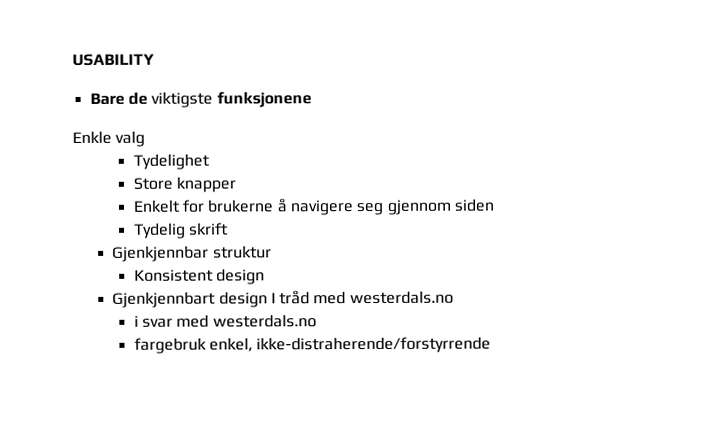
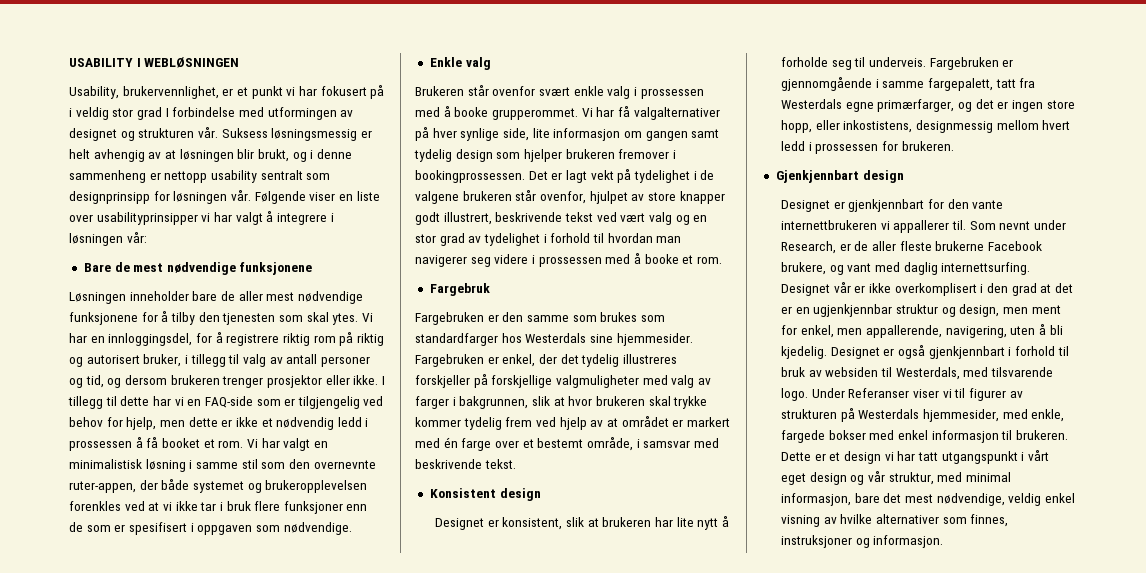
(155, 59) none -> [136,57,240,68] [69,85,385,99] [69,107,354,120] [69,127,372,141] [69,149,352,162] [69,170,331,183] [69,190,380,204] [69,211,334,225] [69,232,147,246] I WEBLØSNINGEN // Usability, brukervennlighet, er et punkt vi har fokusert på i veldig stor grad I forbindelse med utformingen av designet og strukturen vår. Suksess løsningsmessig er helt avhengig av at løsningen blir brukt, og i denne sammenheng er nettopp usability sentralt som designprinsipp for løsningen vår. Følgende viser en liste over usabilityprinsipper vi har valgt å integrere i løsningen vår:
[151,91,214,108] viktigste -> [133,262,236,275] mest nødvendige
[72,130,146,147] [132,153,210,170] [132,176,237,193] [132,198,495,216] [133,222,230,239] [112,245,272,262] [133,268,266,285] [112,290,454,308] [133,314,317,328] [133,336,492,354] Enkle valg // Tydelighet // Store knapper // Enkelt for brukerne å navigere seg gjennom siden // Tydelig skrift // Gjenkjennbar struktur // Konsistent design // Gjenkjennbart design I tråd med westerdals.no // i svar med westerdals.no // fargebruk enkel, ikke-distraherende/forstyrrende -> [69,291,363,304] [69,311,373,325] [69,332,384,346] [69,354,370,367] [69,375,385,388] [68,396,384,409] [69,417,369,430] [69,437,328,451] [69,459,376,472] [69,479,368,493] [69,501,368,514] [69,522,352,535] [429,57,491,70] [415,85,704,99] [415,106,720,120] [415,127,720,141] [414,149,676,162] [415,169,715,183] [415,190,725,204] [415,212,708,225] [415,233,682,246] [415,253,722,267] [429,283,490,296] [415,312,665,325] [415,333,693,346] [415,354,677,367] [415,374,711,388] [415,396,708,409] [415,416,730,430] [415,437,719,451] [415,459,516,469] [429,488,541,501] [435,516,729,530] [781,57,1014,70] [781,77,1036,91] [781,99,1075,112] [781,120,1071,133] [781,141,954,154] [775,170,904,183] [781,199,1004,212] [781,220,1067,233] [781,241,1043,254] [781,262,1031,275] [781,282,1073,296] [781,304,1061,317] [781,324,1063,338] [781,345,1069,359] [781,367,1054,380] [781,388,1023,401] [781,408,1065,422] [781,430,1069,443] [781,450,1049,464] [781,471,1012,485] [781,493,1076,506] [781,514,1009,527] [781,535,944,548] Løsningen inneholder bare de aller mest nødvendige funksjonene for å tilby den tjenesten som skal ytes. Vi har en innloggingsdel, for å registrere riktig rom på riktig og autorisert bruker, i tillegg til valg av antall personer og tid, og dersom brukeren trenger prosjektor eller ikke. I tillegg til dette har vi en FAQ-side som er tilgjengelig ved behov for hjelp, men dette er ikke et nødvendig ledd i prossessen å få booket et rom. Vi har valgt en minimalistisk løsning i samme stil som den overnevnte ruter-appen, der både systemet og brukeropplevelsen forenkles ved at vi ikke tar i bruk flere funksjoner enn de som er spesifisert i oppgaven som nødvendige. // Enkle valg // Brukeren står ovenfor svært enkle valg i prossessen med å booke grupperommet. Vi har få valgalternativer på hver synlige side, lite informasjon om gangen samt tydelig design som hjelper brukeren fremover i bookingprossessen. Det er lagt vekt på tydelighet i de valgene brukeren står ovenfor, hjulpet av store knapper godt illustrert, beskrivende tekst ved vært valg og en stor grad av tydelighet i forhold til hvordan man navigerer seg videre i prossessen med å booke et rom. // Fargebruk // Fargebruken er den samme som brukes som standardfarger hos Westerdals sine hjemmesider. Fargebruken er enkel, der det tydelig illustreres forskjeller på forskjellige valgmuligheter med valg av farger i bakgrunnen, slik at hvor brukeren skal trykke kommer tydelig frem ved hjelp av at området er markert med én farge over et bestemt område, i samsvar med beskrivende tekst. // Konsistent design // Designet er konsistent, slik at brukeren har lite nytt å forholde seg til underveis. Fargebruken er gjennomgående i samme fargepalett, tatt fra Westerdals egne primærfarger, og det er ingen store hopp, eller inkostistens, designmessig mellom hvert ledd i prossessen for brukeren. // Gjenkjennbart design // Designet er gjenkjennbart for den vante internettbrukeren vi appallerer til. Som nevnt under Research, er de aller fleste brukerne Facebook brukere, og vant med daglig internettsurfing. Designet vår er ikke overkomplisert i den grad at det er en ugjenkjennbar struktur og design, men ment for enkel, men appallerende, navigering, uten å bli kjedelig. Designet er også gjenkjennbart i forhold til bruk av websiden til Westerdals, med tilsvarende logo. Under Referanser viser vi til figurer av strukturen på Westerdals hjemmesider, med enkle, fargede bokser med enkel informasjon til brukeren. Dette er et design vi har tatt utgangspunkt i vårt eget design og vår struktur, med minimal informasjon, bare det mest nødvendige, veldig enkel visning av hvilke alternativer som finnes, instruksjoner og informasjon.

